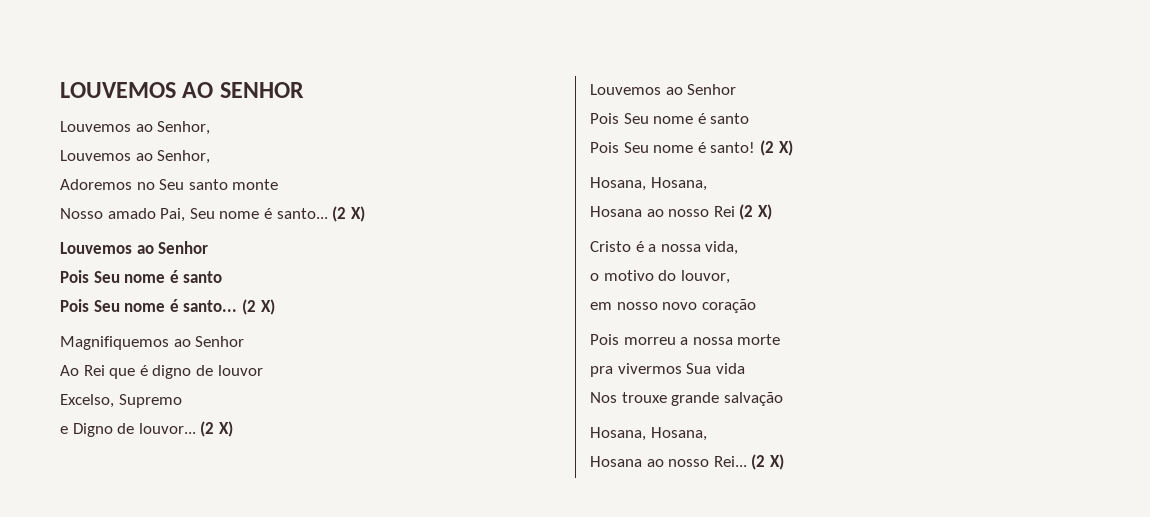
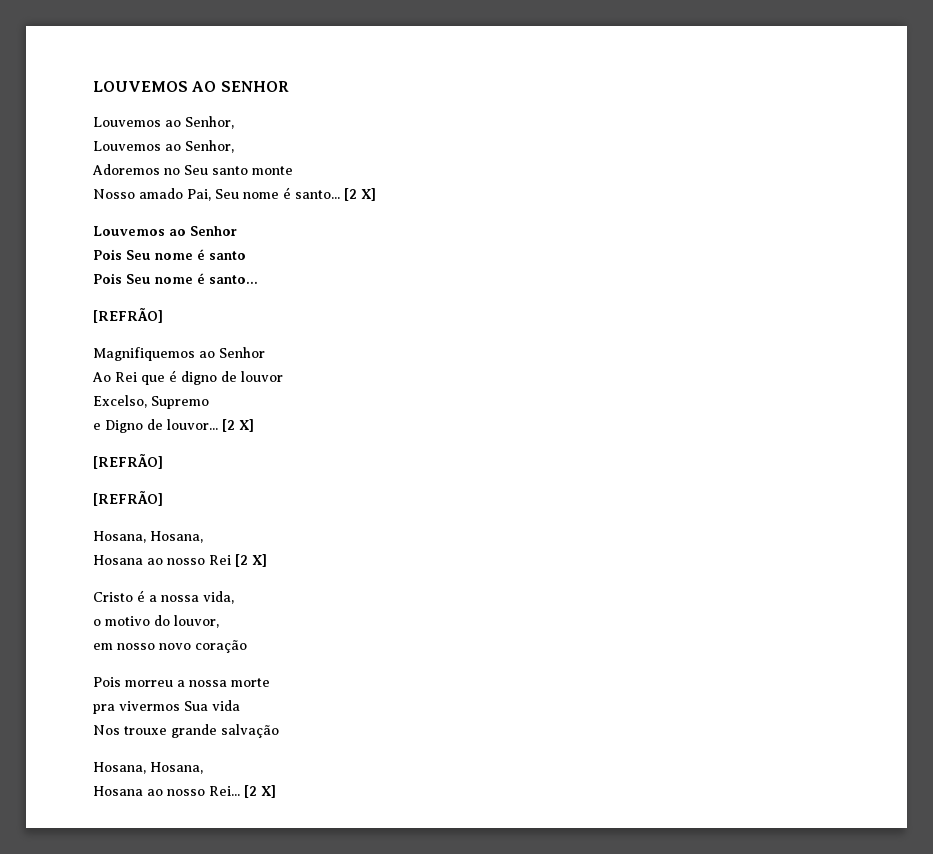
[332,206,365,222] (2 X) -> [344,188,376,201] [2 X]
[241,299,275,315] (2 X) -> [93,308,163,323] // [REFRÃO]
[200,421,233,437] [590,84,737,95] [590,113,750,124] [590,140,793,156] (2 X) // Louvemos ao Senhor // Pois Seu nome é santo // Pois Seu nome é santo! (2 X) -> [222,419,254,432] [93,454,163,469] [93,491,163,506] [2 X] // [REFRÃO] // [REFRÃO]
[739,204,772,220] (2 X) -> [235,554,267,567] [2 X]
[751,454,784,470] (2 X) -> [244,785,276,798] [2 X]

